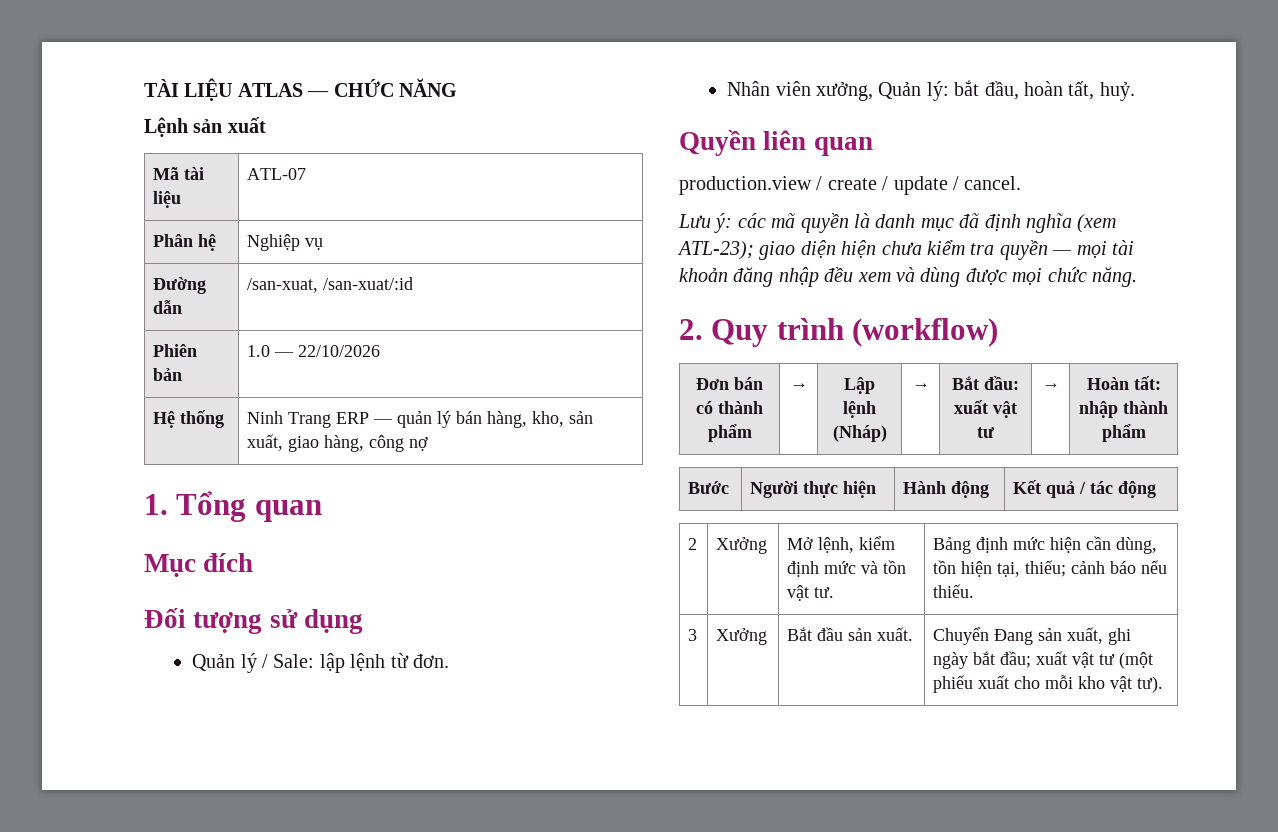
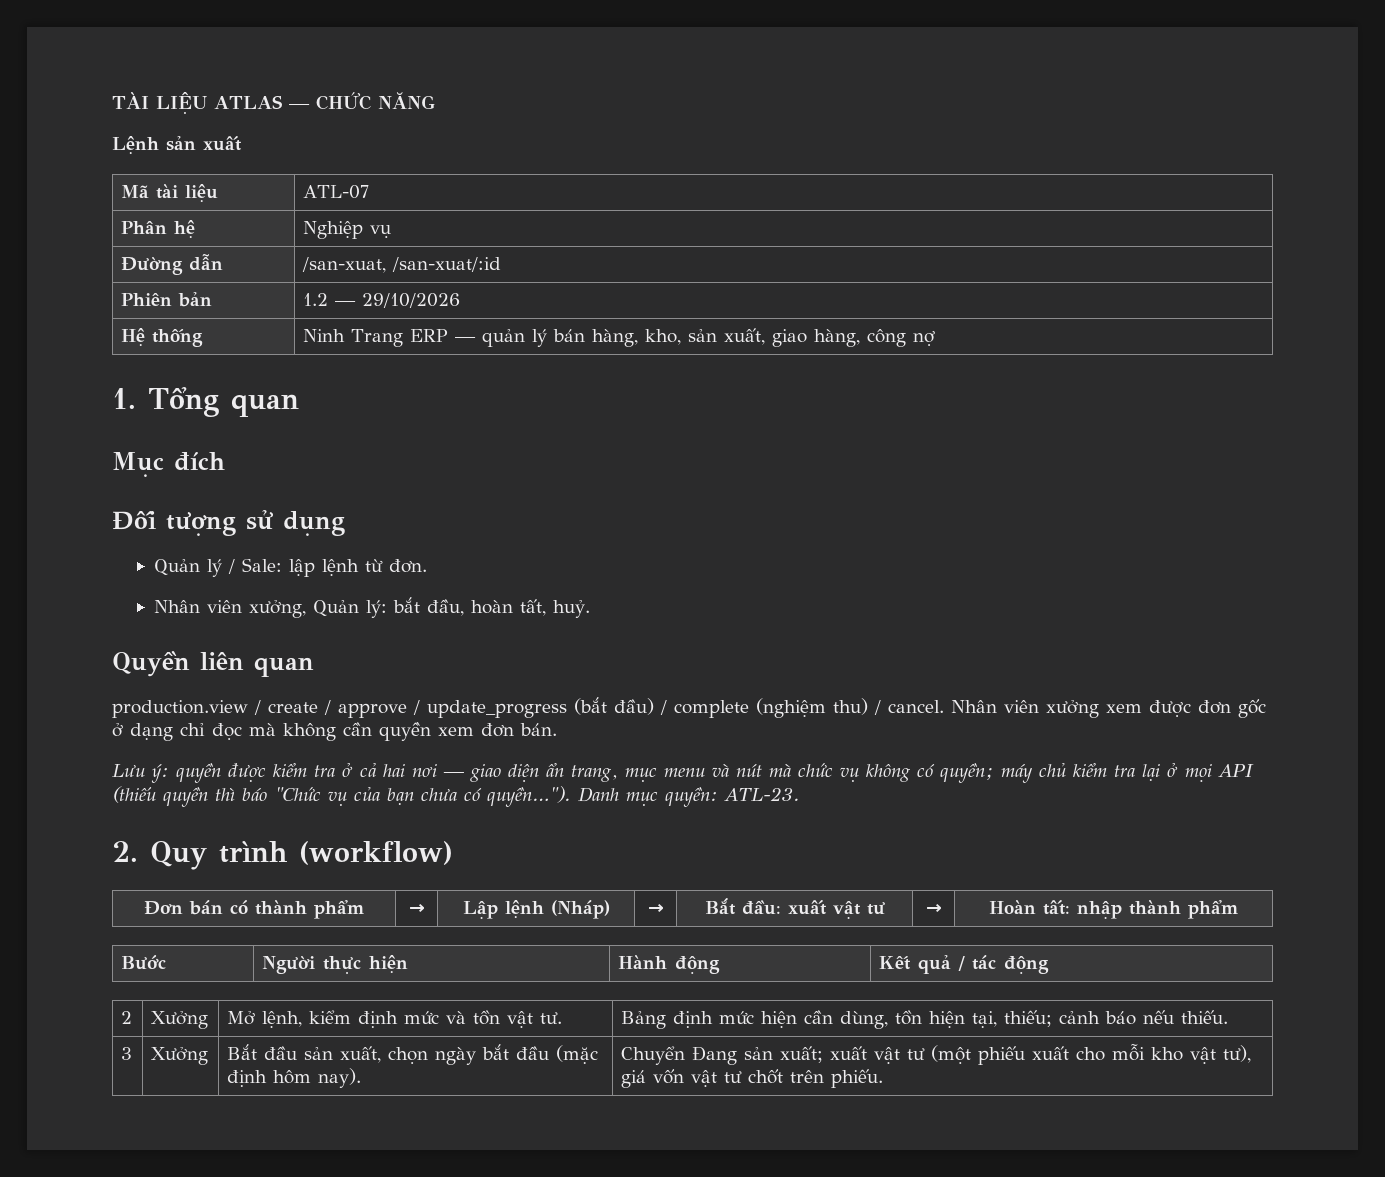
[247,345,381,357] 1.0 — 22/10/2026 -> [303,293,461,308] 1.2 — 29/10/2026
[893,176,1022,195] [678,213,1117,233] [677,240,1134,260] [679,267,1137,287] update / cancel. // Lưu ý: các mã quyền là danh mục đã định nghĩa (xem ATL-23); giao diện hiện chưa kiểm tra quyền — mọi tài khoản đăng nhập đều xem và dùng được mọi chức năng. -> [338,697,1266,718] [112,722,557,741] [112,763,1254,783] [112,786,800,807] approve / update_progress (bắt đầu) / complete (nghiệm thu) / cancel. Nhân viên xưởng xem được đơn gốc ở dạng chỉ đọc mà không cần quyền xem đơn bán. // Lưu ý: quyền được kiểm tra ở cả hai nơi — giao diện ẩn trang, mục menu và nút mà chức vụ không có quyền; máy chủ kiểm tra lại ở mọi API (thiếu quyền thì báo "Chức vụ của bạn chưa có quyền…"). Danh mục quyền: ATL-23.
[877,627,914,641] [933,627,1132,645] [933,651,1032,669] xuất. | Chuyển Đang sản xuất, ghi ngày bắt đầu; -> [340,1044,599,1065] [227,1068,362,1088] [621,1046,824,1065] xuất, chọn ngày bắt đầu (mặc định hôm nay). | Chuyển Đang sản xuất;
[1137,676,1164,693] tư). -> [1223,1045,1252,1063] [621,1069,884,1088] tư), giá vốn vật tư chốt trên phiếu.

